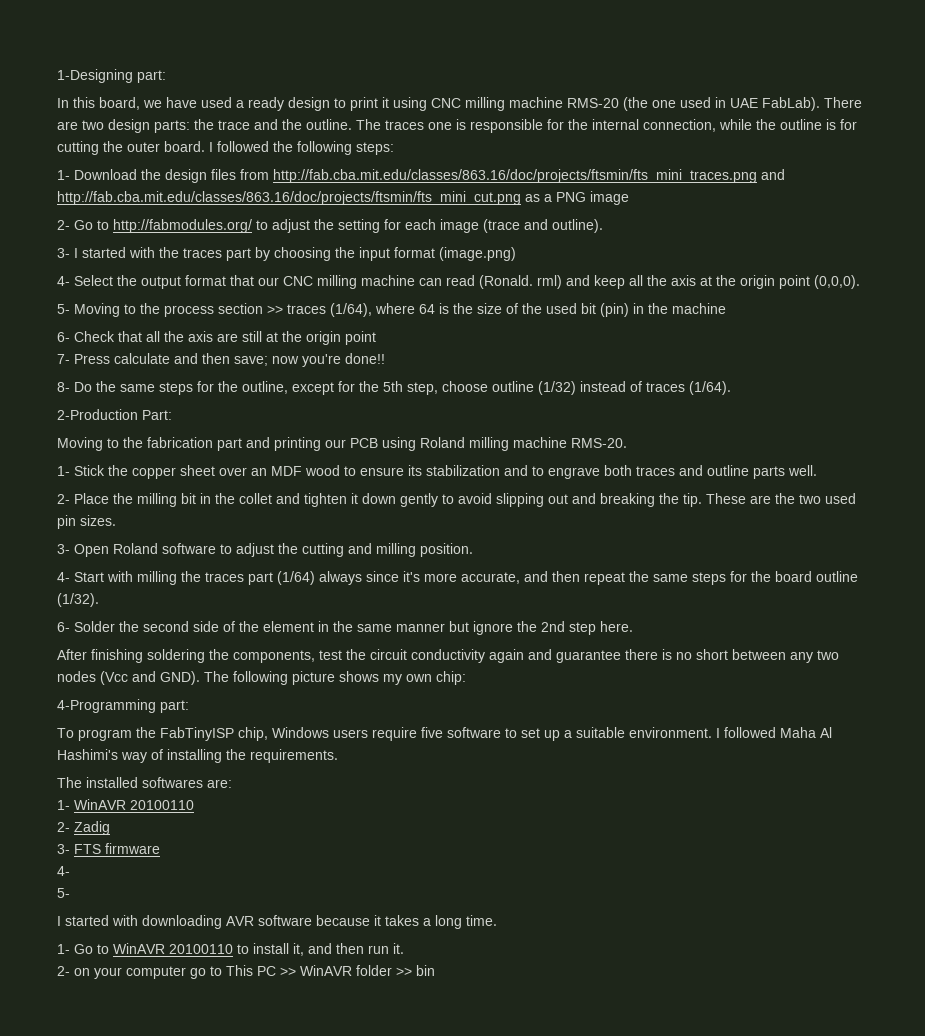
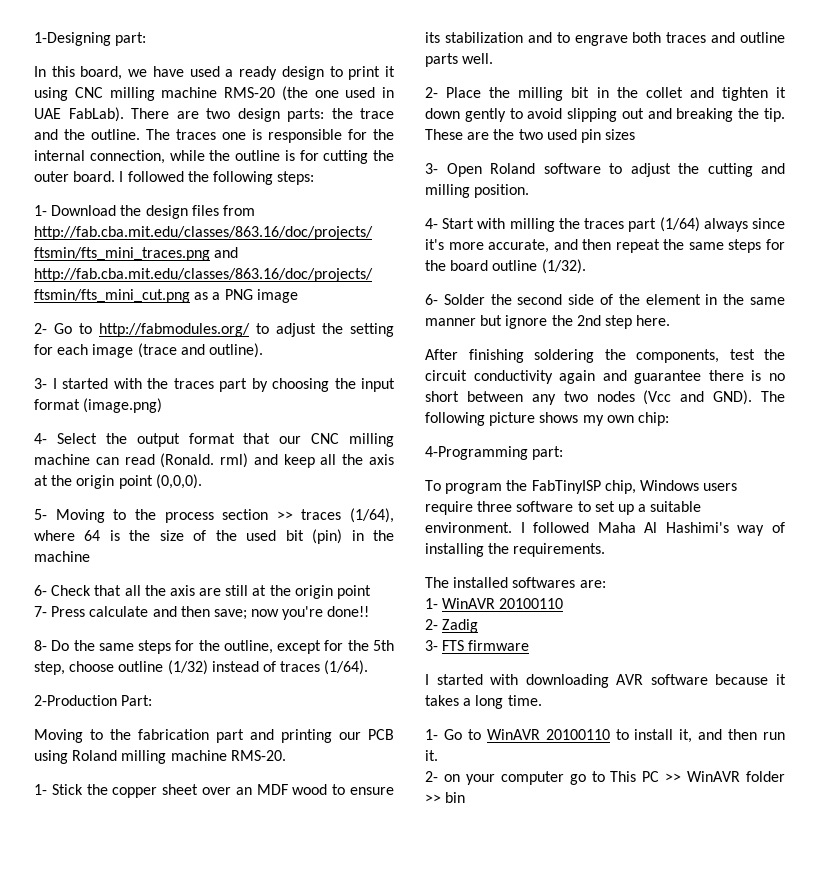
[80,515,116,526] sizes. -> [605,129,636,140] sizes
[421,727,443,738] five -> [477,501,513,512] three
[57,866,70,876] [57,888,70,898] // 4- // 5- -> (530, 645) none

